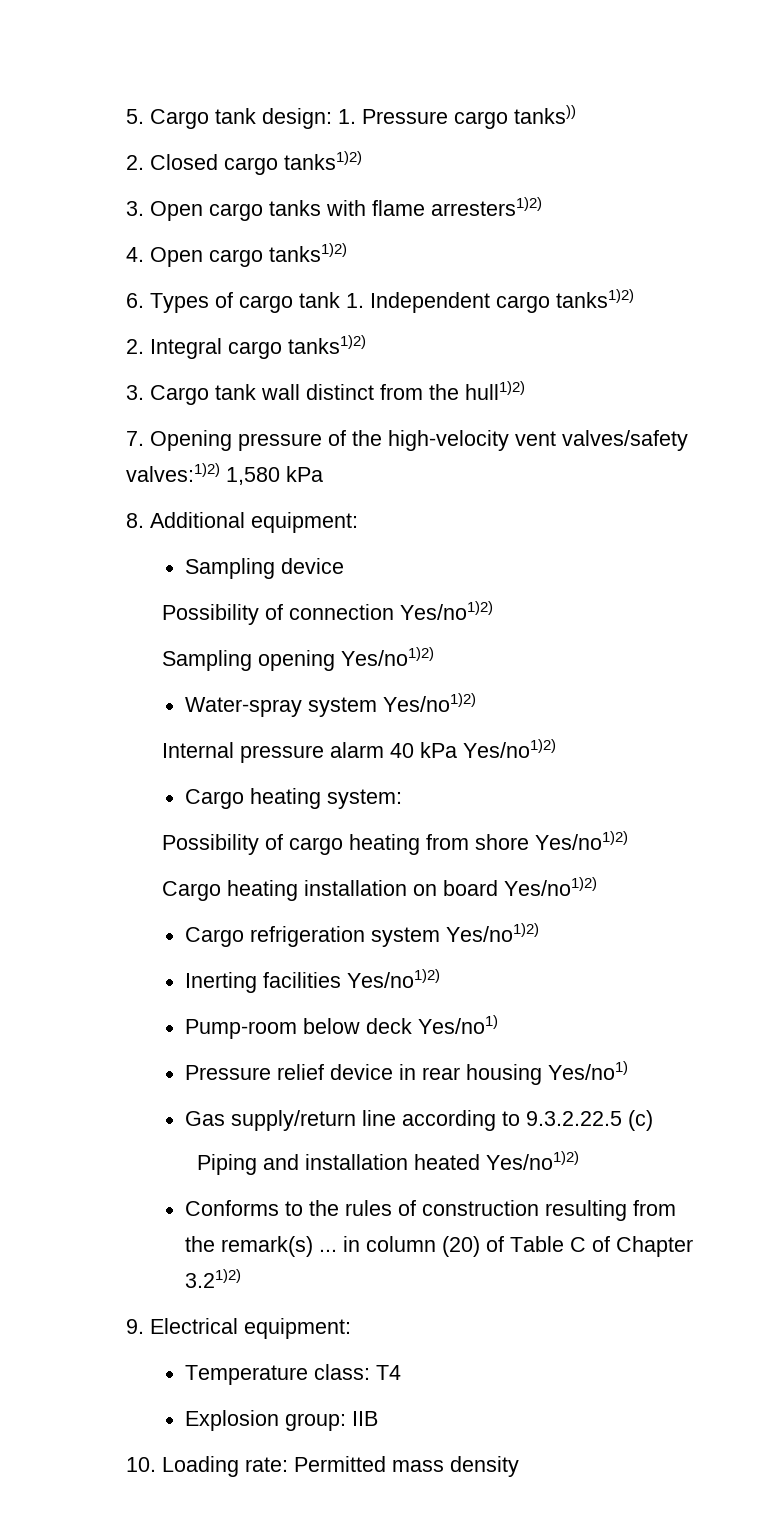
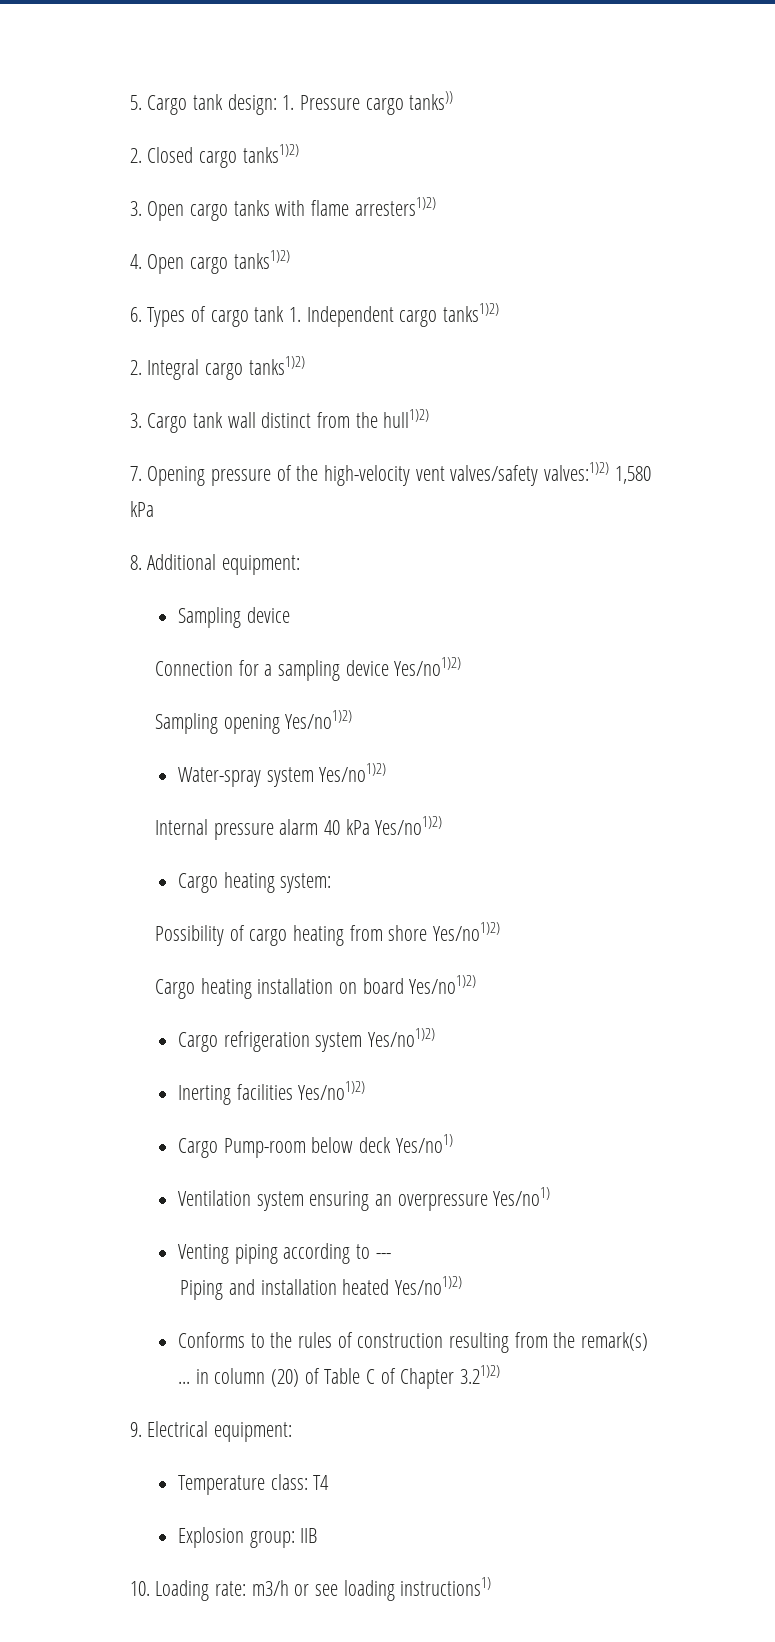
[161,604,394,625] Possibility of connection -> [155,660,389,681] Connection for a sampling device
(441, 978) none -> [178,1138,219,1158] Cargo
[185,1061,629,1085] [185,1110,654,1131] Pressure relief device in rear housing Yes/no1) // Gas supply/return line according to 9.3.2.22.5 (c) -> [178,1187,551,1211] [178,1243,391,1264] Ventilation system ensuring an overpressure Yes/no1) // Venting piping according to ---
[294,1456,520,1477] Permitted mass density -> [251,1577,492,1601] m3/h or see loading instructions1)

